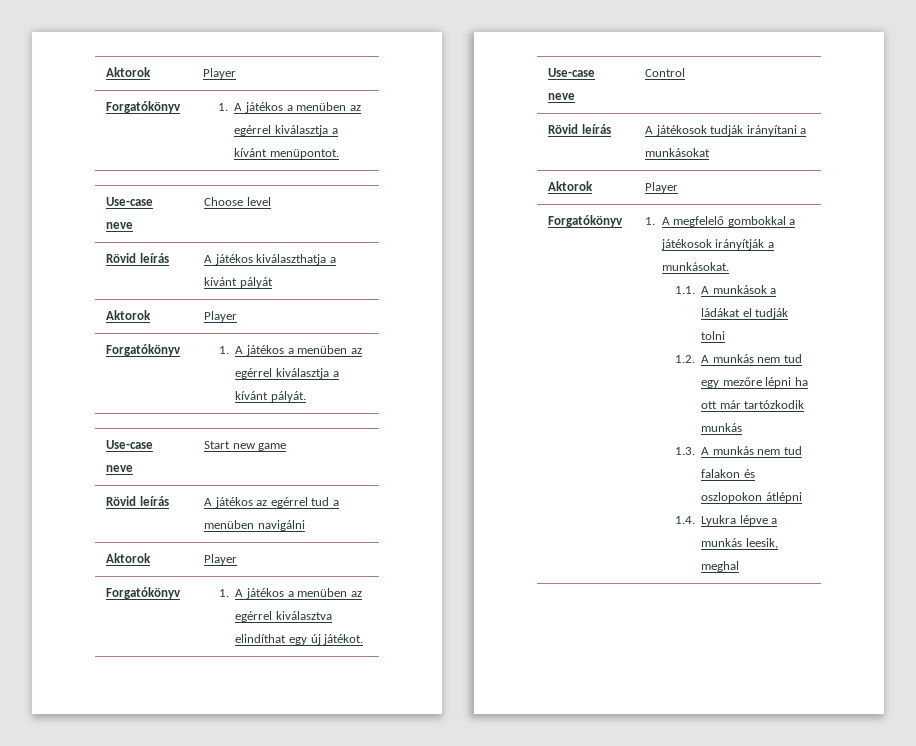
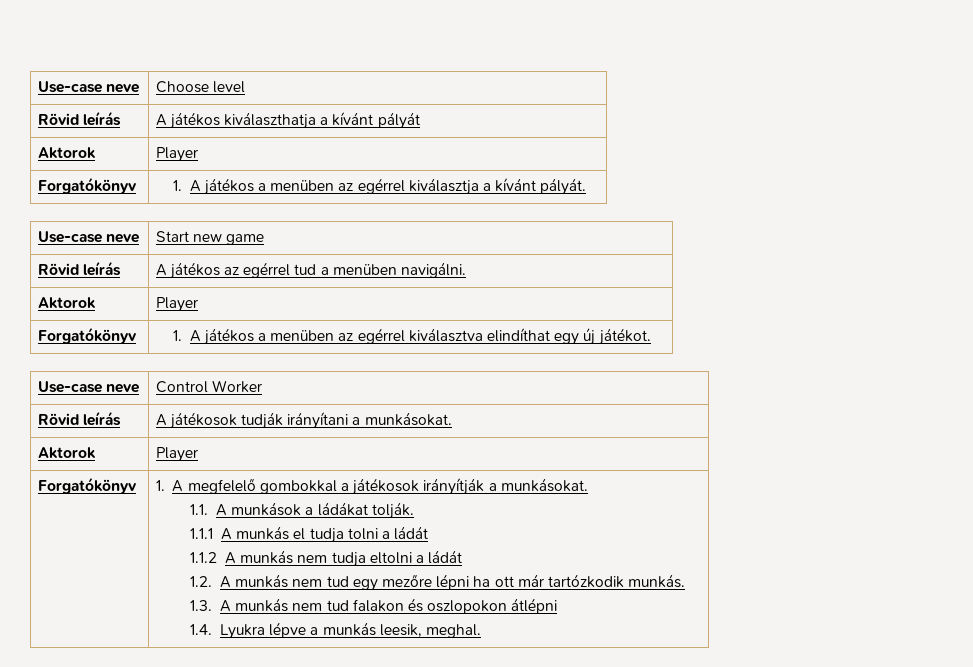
[106,67,152,77] [203,68,237,79] [106,101,182,113] [217,102,361,113] [234,125,338,136] [234,148,339,159] Aktorok | Player // Forgatókönyv | 1. A játékos a menüben az egérrel kiválasztja a kívánt menüpontot. // -> (37, 87) none
[257,520,305,531] navigálni -> [400,262,466,278] navigálni.
(686, 72) none -> [211,380,262,393] Worker
[645,148,711,157] munkásokat -> [364,412,452,426] munkásokat.
[742,308,789,319] [701,331,726,340] el tudják tolni -> [371,502,414,519] [190,526,429,543] [190,550,463,567] tolják. // 1.1.1 A munkás el tudja tolni a ládát // 1.1.2 A munkás nem tudja eltolni a ládát
[701,423,743,432] munkás -> [628,574,686,588] munkás.
[701,561,740,572] meghal -> [425,624,481,638] meghal.

